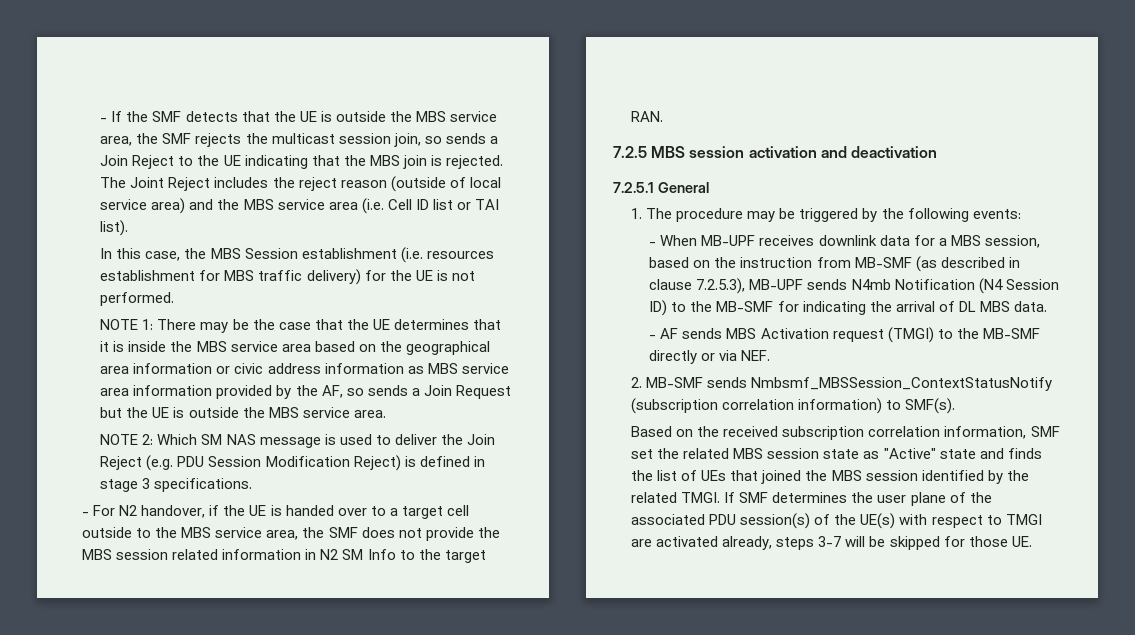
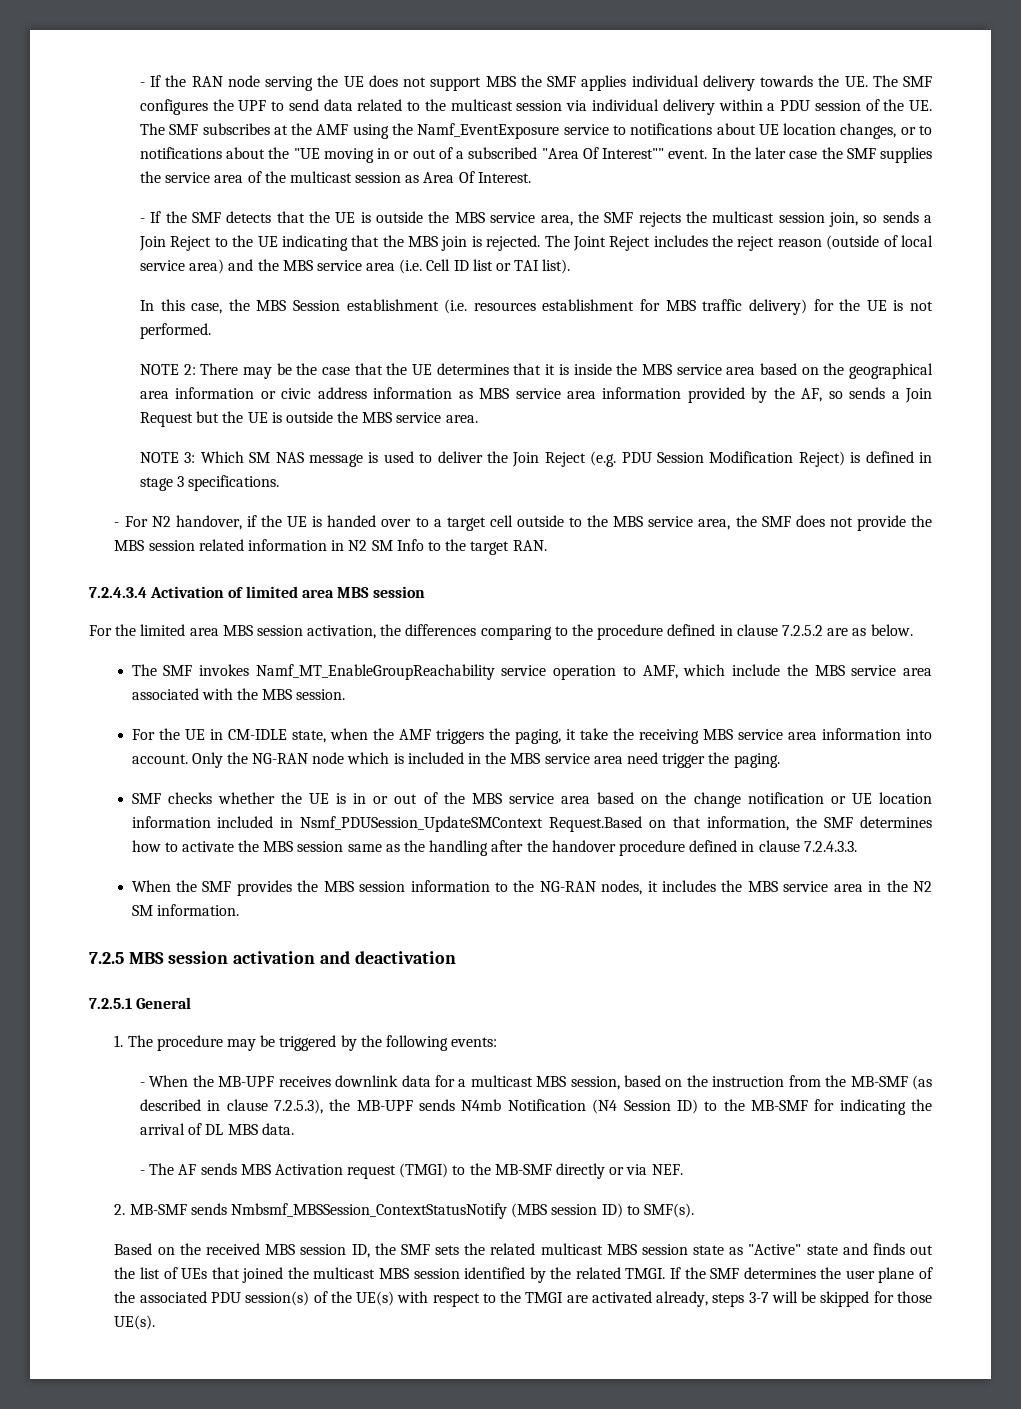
[100,111,149,122] - If the -> [139,75,933,91] [139,99,933,115] [139,123,932,139] [139,147,933,163] [139,171,531,183] [139,211,187,223] - If the RAN node serving the UE does not support MBS the SMF applies individual delivery towards the UE. The SMF configures the UPF to send data related to the multicast session via individual delivery within a PDU session of the UE. The SMF subscribes at the AMF using the Namf_EventExposure service to notifications about UE location changes, or to notifications about the "UE moving in or out of a subscribed "Area Of Interest"" event. In the later case the SMF supplies the service area of the multicast session as Area Of Interest. // - If the
[142,319,154,330] 1: -> [183,364,196,375] 2:
[142,434,154,445] 2: -> [184,452,196,463] 3:
(664, 116) none -> [89,586,426,598] [89,624,913,640] [131,664,932,680] [131,688,346,700] [131,728,932,744] [131,752,780,768] [131,792,933,808] [131,816,932,832] [131,840,857,856] [131,880,933,896] [131,904,239,916] // 7.2.4.3.4 Activation of limited area MBS session // For the limited area MBS session activation, the differences comparing to the procedure defined in clause 7.2.5.2 are as below. // The SMF invokes Namf_MT_EnableGroupReachability service operation to AMF, which include the MBS service area associated with the MBS session. // For the UE in CM-IDLE state, when the AMF triggers the paging, it take the receiving MBS service area information into account. Only the NG-RAN node which is included in the MBS service area need trigger the paging. // SMF checks whether the UE is in or out of the MBS service area based on the change notification or UE location information included in Nsmf_PDUSession_UpdateSMContext Request.Based on that information, the SMF determines how to activate the MBS session same as the handling after the handover procedure defined in clause 7.2.4.3.3. // When the SMF provides the MBS session information to the NG-RAN nodes, it includes the MBS service area in the N2 SM information.
(698, 240) none -> [192,1075,214,1087] the
(947, 242) none -> [470,1075,533,1087] multicast
(851, 262) none -> [825,1075,847,1087] the
(746, 286) none -> [329,1099,351,1111] the
(657, 337) none -> [149,1163,175,1175] The
[631,398,883,414] (subscription correlation information) -> [511,1203,623,1218] (MBS session ID)
[782,426,1060,440] [631,448,730,459] subscription correlation information, SMF set the related -> [265,1243,603,1258] MBS session ID, the SMF sets the related multicast
(1042, 453) none -> [910,1245,934,1255] out
(828, 475) none -> [313,1267,376,1279] multicast
(736, 497) none -> [684,1267,706,1279] the
(1002, 520) none -> [500,1291,522,1303] the
[1011,536,1032,547] UE. -> [114,1315,156,1330] UE(s).

